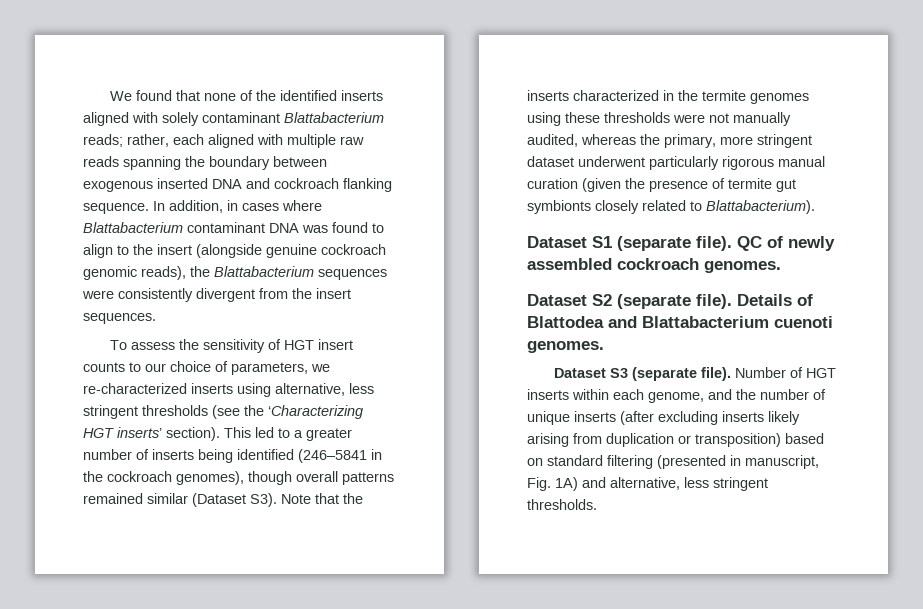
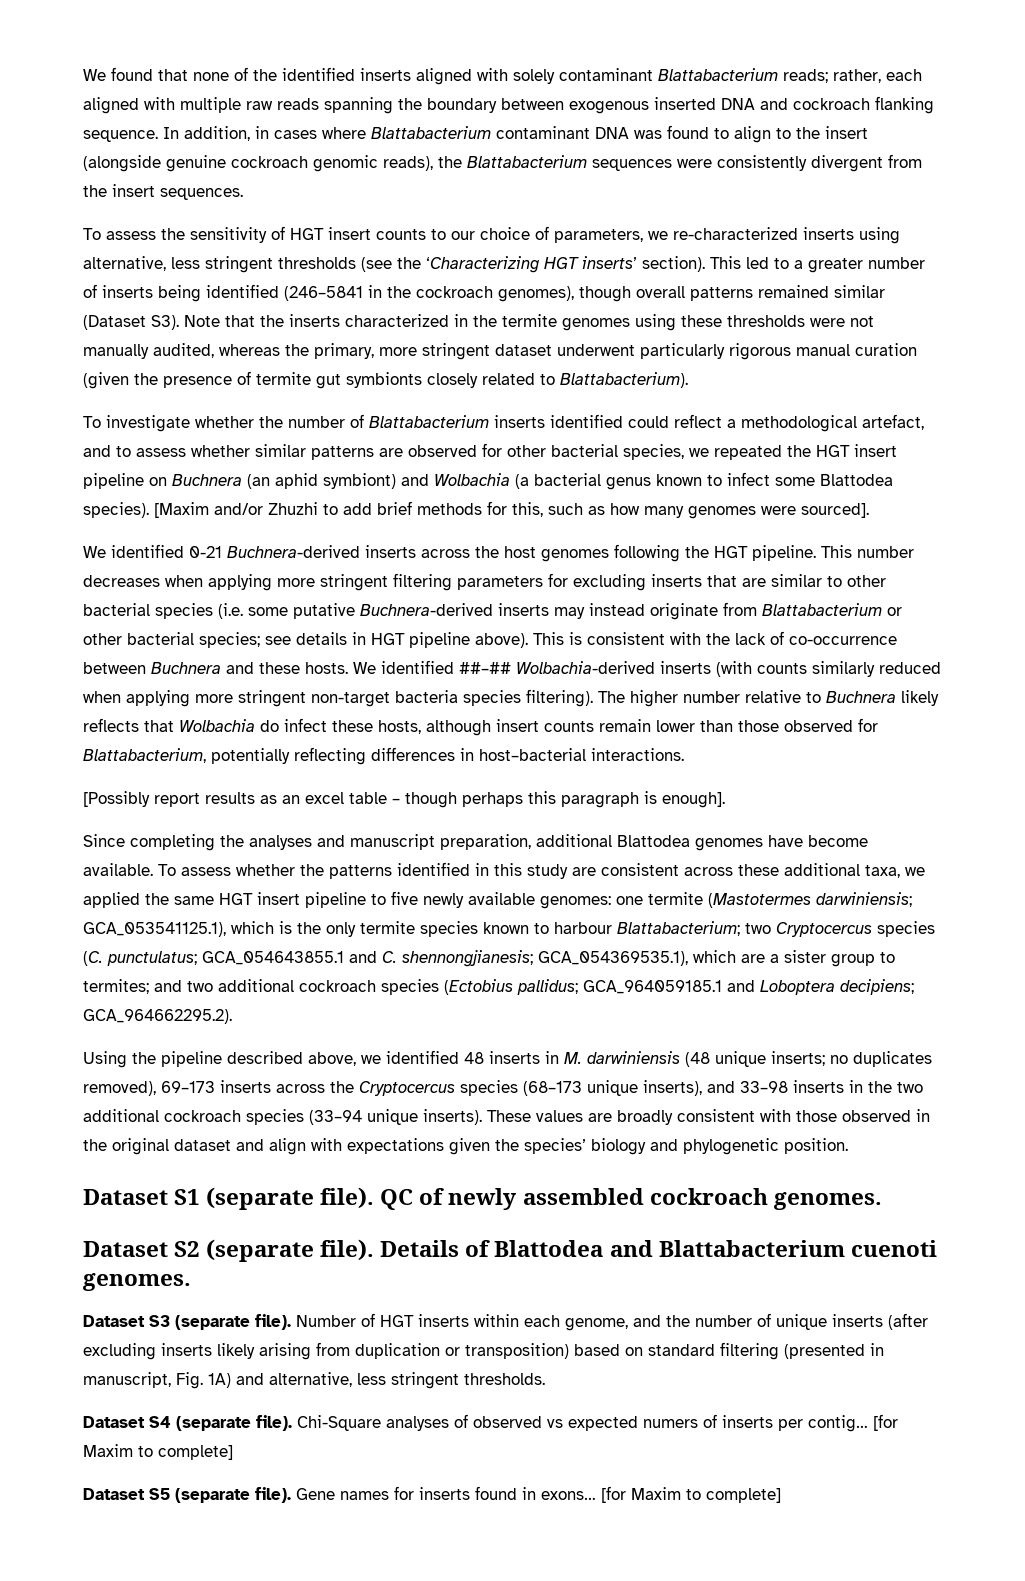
(815, 207) none -> [83,414,924,432] [83,443,897,460] [83,472,893,490] [83,501,869,519] [83,544,914,562] [83,573,886,591] [83,602,902,620] [83,631,897,648] [83,660,941,677] [83,689,939,707] [83,718,878,736] [83,747,684,765] [83,791,725,808] [83,834,868,851] [83,862,925,879] [83,891,912,909] [83,921,935,937] [83,950,895,967] [83,979,914,995] [83,1009,232,1024] [83,1050,932,1068] [83,1080,923,1096] [83,1109,930,1125] [83,1138,848,1155] // To investigate whether the number of Blattabacterium inserts identified could reflect a methodological artefact, and to assess whether similar patterns are observed for other bacterial species, we repeated the HGT insert pipeline on Buchnera (an aphid symbiont) and Wolbachia (a bacterial genus known to infect some Blattodea species). [Maxim and/or Zhuzhi to add brief methods for this, such as how many genomes were sourced]. // We identified 0-21 Buchnera-derived inserts across the host genomes following the HGT pipeline. This number decreases when applying more stringent filtering parameters for excluding inserts that are similar to other bacterial species (i.e. some putative Buchnera-derived inserts may instead originate from Blattabacterium or other bacterial species; see details in HGT pipeline above). This is consistent with the lack of co-occurrence between Buchnera and these hosts. We identified ##–## Wolbachia-derived inserts (with counts similarly reduced when applying more stringent non-target bacteria species filtering). The higher number relative to Buchnera likely reflects that Wolbachia do infect these hosts, although insert counts remain lower than those observed for Blattabacterium, potentially reflecting differences in host–bacterial interactions. // [Possibly report results as an excel table – though perhaps this paragraph is enough]. // Since completing the analyses and manuscript preparation, additional Blattodea genomes have become available. To assess whether the patterns identified in this study are consistent across these additional taxa, we applied the same HGT insert pipeline to five newly available genomes: one termite (Mastotermes darwiniensis; GCA_053541125.1), which is the only termite species known to harbour Blattabacterium; two Cryptocercus species (C. punctulatus; GCA_054643855.1 and C. shennongjianesis; GCA_054369535.1), which are a sister group to termites; and two additional cockroach species (Ectobius pallidus; GCA_964059185.1 and Loboptera decipiens; GCA_964662295.2). // Using the pipeline described above, we identified 48 inserts in M. darwiniensis (48 unique inserts; no duplicates removed), 69–173 inserts across the Cryptocercus species (68–173 unique inserts), and 33–98 inserts in the two additional cockroach species (33–94 unique inserts). These values are broadly consistent with those observed in the original dataset and align with expectations given the species’ biology and phylogenetic position.
(597, 504) none -> [83,1414,898,1432] [83,1444,233,1460] [83,1486,781,1503] // Dataset S4 (separate file). Chi-Square analyses of observed vs expected numers of inserts per contig… [for Maxim to complete] // Dataset S5 (separate file). Gene names for inserts found in exons… [for Maxim to complete]

